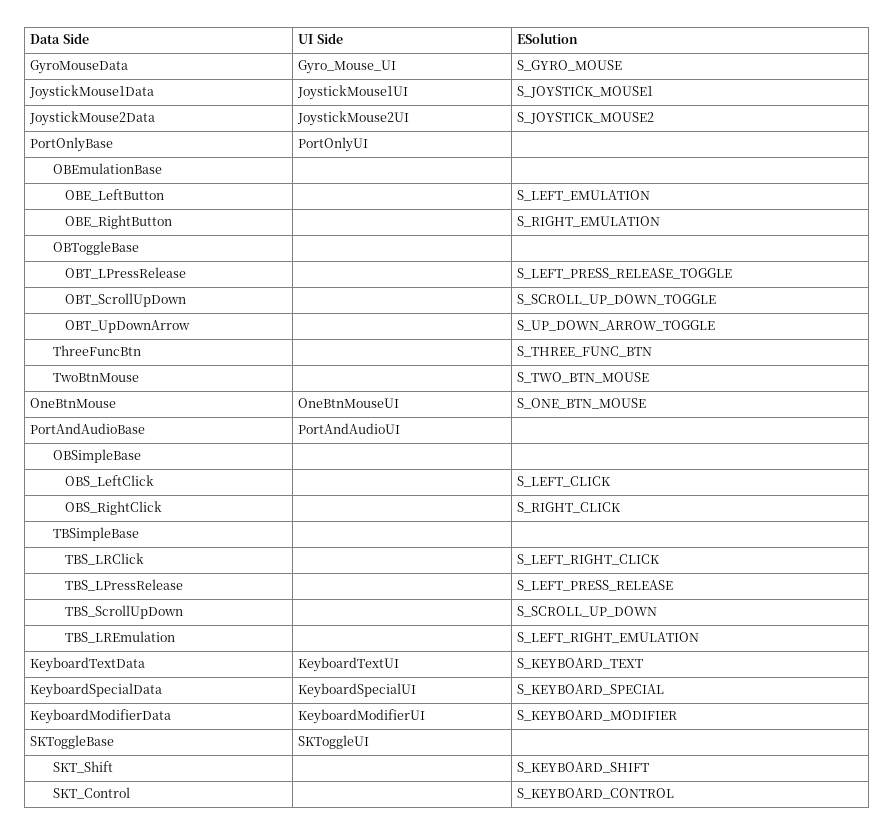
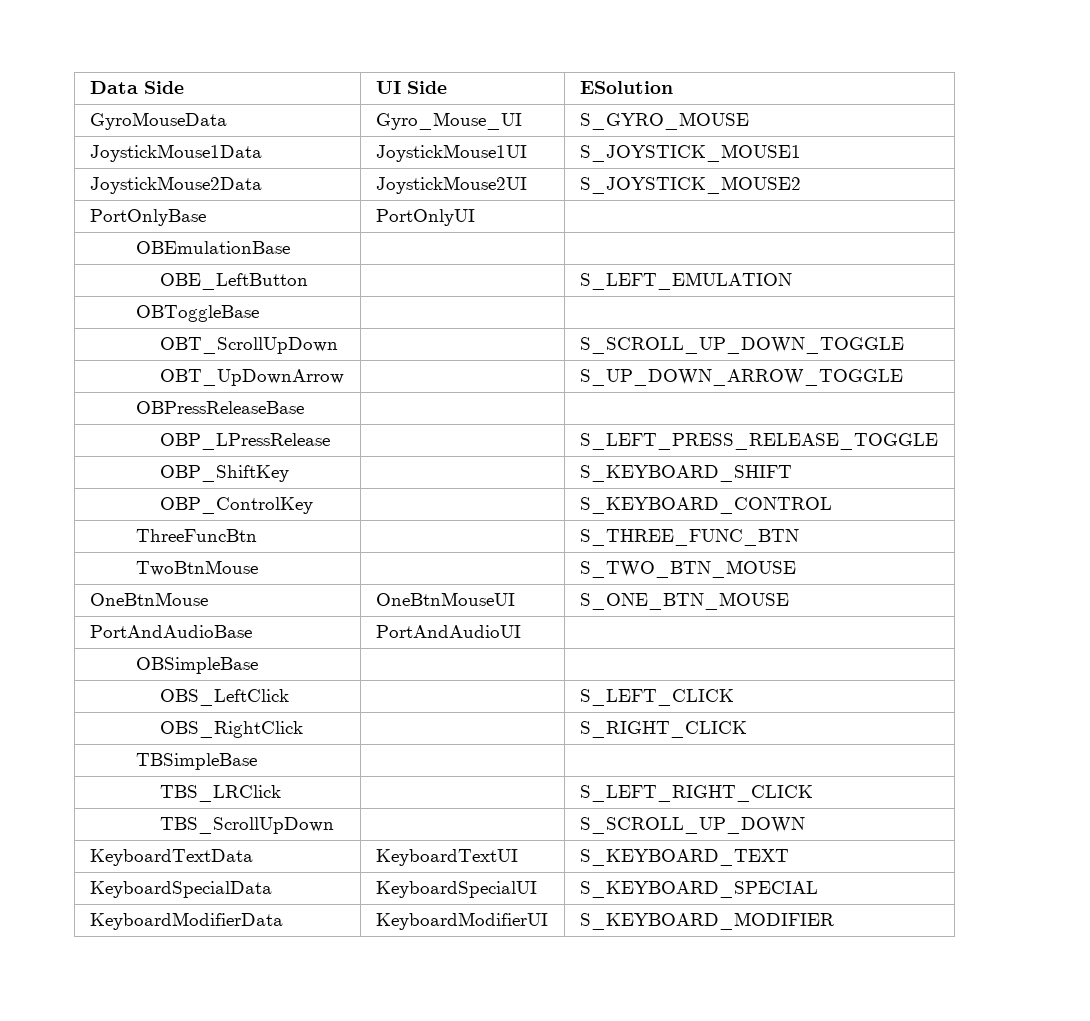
[65,215,173,229] [517,216,661,227] // OBE_RightButton | | S_RIGHT_EMULATION -> (792, 281) none
[65,267,187,279] [517,268,733,279] // OBT_LPressRelease | | S_LEFT_PRESS_RELEASE_TOGGLE -> (260, 313) none
(716, 325) none -> [136,401,305,414] [159,433,330,450] [579,433,938,450] [159,465,289,482] [579,465,792,482] [159,497,313,514] [579,497,832,514] // OBPressReleaseBase | | // OBP_LPressRelease | | S_LEFT_PRESS_RELEASE_TOGGLE // OBP_ShiftKey | | S_KEYBOARD_SHIFT // OBP_ControlKey | | S_KEYBOARD_CONTROL
[65,579,184,591] [517,580,674,591] // TBS_LPressRelease | | S_LEFT_PRESS_RELEASE -> (813, 793) none
[65,631,176,643] [517,632,700,643] // TBS_LREmulation | | S_LEFT_RIGHT_EMULATION -> (805, 825) none
[30,735,115,749] [298,735,370,749] [53,761,114,773] [517,762,650,773] [53,787,131,799] [517,788,675,799] // SKToggleBase | SKToggleUI | // SKT_Shift | | S_KEYBOARD_SHIFT // SKT_Control | | S_KEYBOARD_CONTROL -> (834, 921) none

